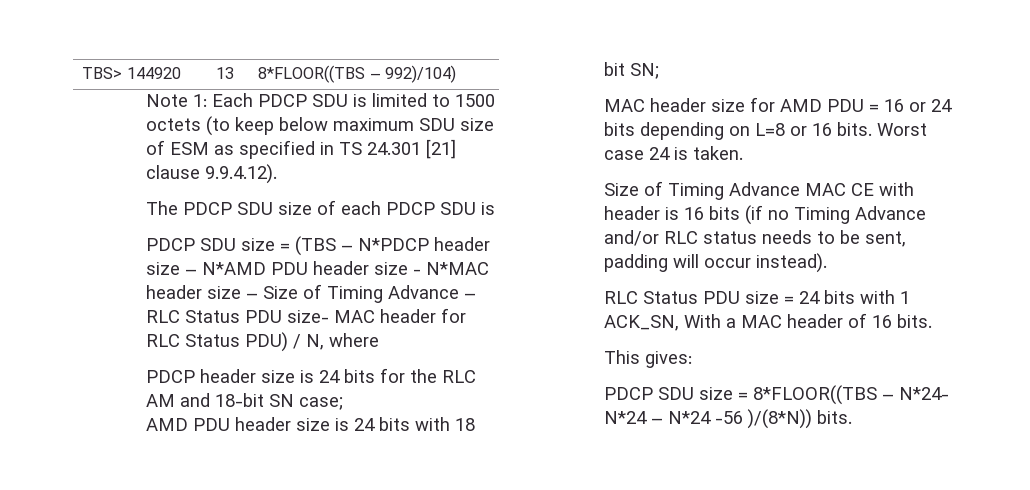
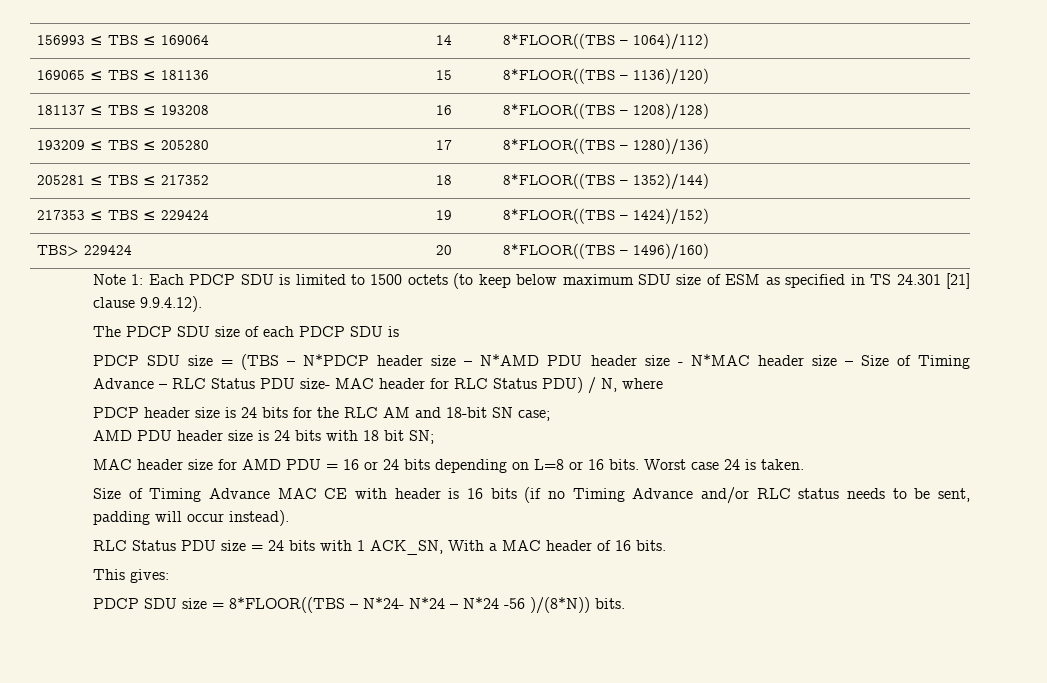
[82,67,181,79] [216,67,235,79] [258,65,456,83] TBS> 144920 | 13 | 8*FLOOR((TBS – 992)/104) -> [37,35,210,45] [436,35,453,45] [503,33,710,50] [37,70,210,80] [436,70,453,80] [503,68,710,85] [37,105,210,115] [436,105,453,115] [503,103,710,120] [37,140,210,150] [436,140,453,150] [503,138,710,155] [37,175,210,185] [436,175,453,185] [503,173,710,190] [37,210,210,220] [436,210,453,220] [503,208,710,225] [37,245,133,256] [436,245,453,255] [503,243,710,260] 156993 ≤ TBS ≤ 169064 | 14 | 8*FLOOR((TBS – 1064)/112) // 169065 ≤ TBS ≤ 181136 | 15 | 8*FLOOR((TBS – 1136)/120) // 181137 ≤ TBS ≤ 193208 | 16 | 8*FLOOR((TBS – 1208)/128) // 193209 ≤ TBS ≤ 205280 | 17 | 8*FLOOR((TBS – 1280)/136) // 205281 ≤ TBS ≤ 217352 | 18 | 8*FLOOR((TBS – 1352)/144) // 217353 ≤ TBS ≤ 229424 | 19 | 8*FLOOR((TBS – 1424)/152) // TBS> 229424 | 20 | 8*FLOOR((TBS – 1496)/160)

